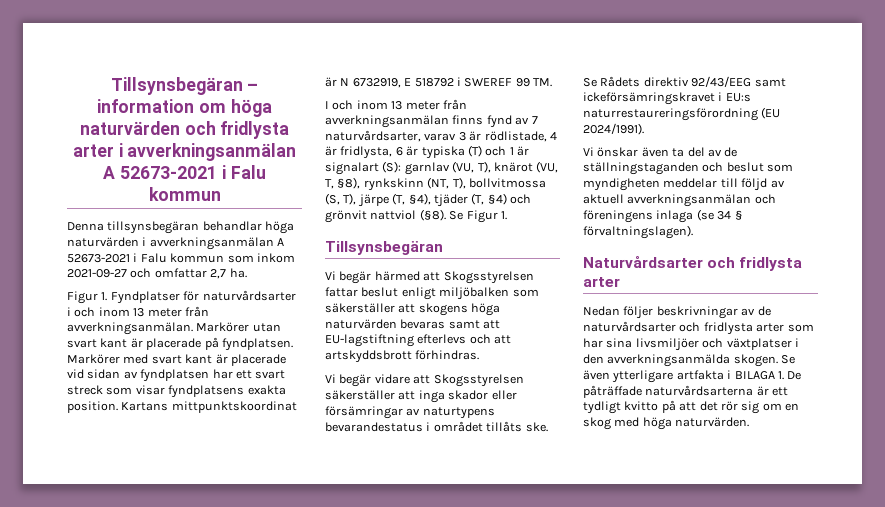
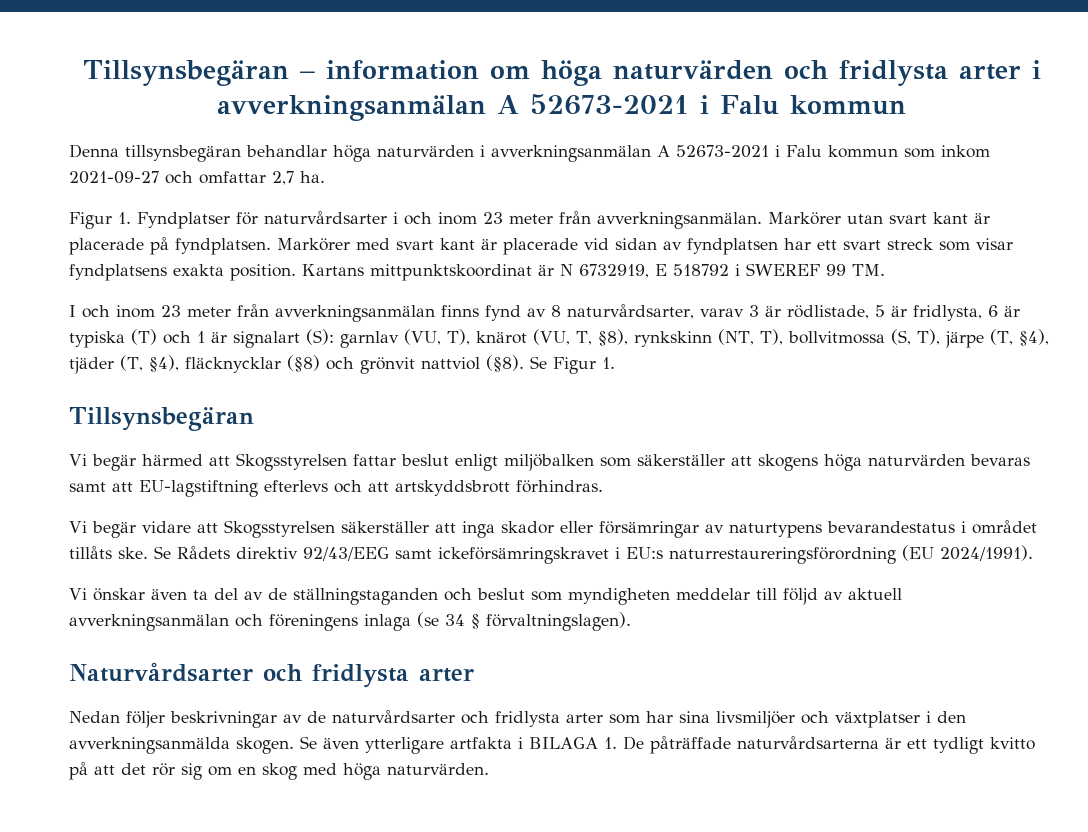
[133,308,145,317] 13 -> [483,212,503,224] 23
[391,101,403,110] 13 -> [161,305,181,317] 23
[531,116,538,124] 7 -> [551,305,561,317] 8
[549,132,557,140] 4 -> [875,305,885,317] 5
[487,193,507,205] §4) -> [148,355,320,373] §4), fläcknycklar (§8)

